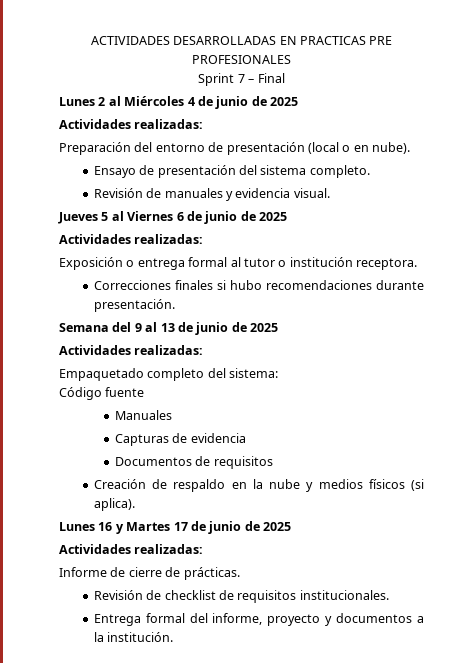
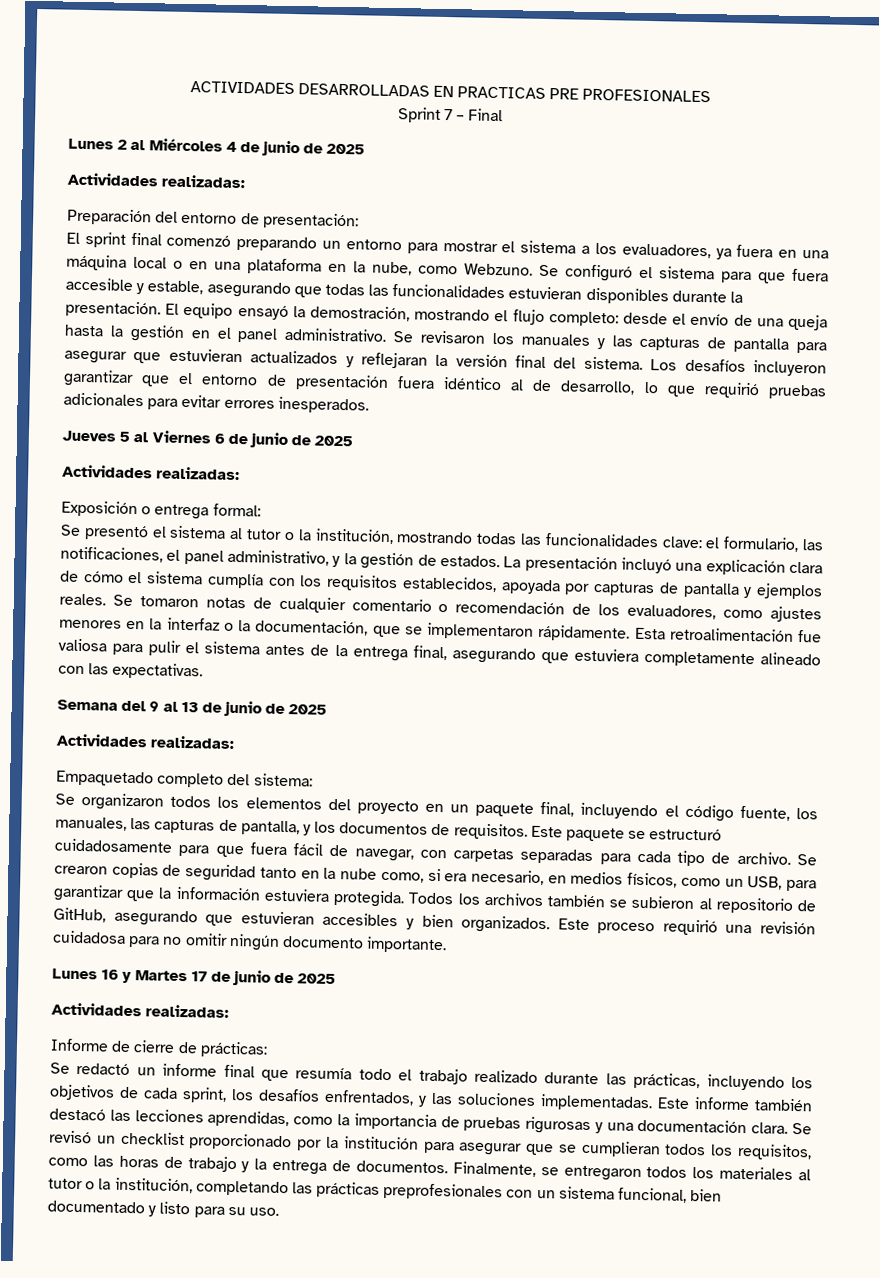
[226,142,410,155] [93,165,370,178] [93,188,330,201] presentación (local o en nube). // Ensayo de presentación del sistema completo. // Revisión de manuales y evidencia visual. -> [262,212,359,230] [66,231,830,260] [66,254,829,284] [65,277,744,305] [65,300,829,331] [64,324,827,354] [64,348,827,377] [63,369,827,400] [63,392,369,414] presentación: // El sprint final comenzó preparando un entorno para mostrar el sistema a los evaluadores, ya fuera en una máquina local o en una plataforma en la nube, como Webzuno. Se configuró el sistema para que fuera accesible y estable, asegurando que todas las funcionalidades estuvieran disponibles durante la presentación. El equipo ensayó la demostración, mostrando el flujo completo: desde el envío de una queja hasta la gestión en el panel administrativo. Se revisaron los manuales y las capturas de pantalla para asegurar que estuvieran actualizados y reflejaran la versión final del sistema. Los desafíos incluyeron garantizar que el entorno de presentación fuera idéntico al de desarrollo, lo que requirió pruebas adicionales para evitar errores inesperados.
[188,257,417,270] [93,280,424,290] [93,299,175,312] formal al tutor o institución receptora. // Correcciones finales si hubo recomendaciones durante presentación. -> [212,503,261,517] [60,524,824,552] [60,546,823,576] [60,570,824,600] [59,593,822,623] [59,617,823,643] [58,638,821,668] [58,662,204,680] formal: // Se presentó el sistema al tutor o la institución, mostrando todas las funcionalidades clave: el formulario, las notificaciones, el panel administrativo, y la gestión de estados. La presentación incluyó una explicación clara de cómo el sistema cumplía con los requisitos establecidos, apoyada por capturas de pantalla y ejemplos reales. Se tomaron notas de cualquier comentario o recomendación de los evaluadores, como ajustes menores en la interfaz o la documentación, que se implementaron rápidamente. Esta retroalimentación fue valiosa para pulir el sistema antes de la entrega final, asegurando que estuviera completamente alineado con las expectativas.
[59,387,145,400] [114,410,172,420] [114,433,246,446] [114,456,273,469] [93,479,424,492] [93,498,135,511] Código fuente // Manuales // Capturas de evidencia // Documentos de requisitos // Creación de respaldo en la nube y medios físicos (si aplica). -> [55,793,818,822] [55,816,723,842] [54,838,817,867] [54,862,817,892] [53,884,816,914] [53,907,816,936] [52,930,448,954] Se organizaron todos los elementos del proyecto en un paquete final, incluyendo el código fuente, los manuales, las capturas de pantalla, y los documentos de requisitos. Este paquete se estructuró cuidadosamente para que fuera fácil de navegar, con carpetas separadas para cada tipo de archivo. Se crearon copias de seguridad tanto en la nube como, si era necesario, en medios físicos, como un USB, para garantizar que la información estuviera protegida. Todos los archivos también se subieron al repositorio de GitHub, asegurando que estuvieran accesibles y bien organizados. Este proceso requirió una revisión cuidadosa para no omitir ningún documento importante.
[183,567,240,580] [93,590,389,603] [93,613,424,626] [93,632,174,642] prácticas. // Revisión de checklist de requisitos institucionales. // Entrega formal del informe, proyecto y documentos a la institución. -> [199,1041,268,1058] [50,1062,813,1091] [49,1084,813,1112] [49,1108,813,1135] [49,1130,813,1161] [48,1155,811,1182] [48,1177,723,1203] [47,1200,279,1218] prácticas: // Se redactó un informe final que resumía todo el trabajo realizado durante las prácticas, incluyendo los objetivos de cada sprint, los desafíos enfrentados, y las soluciones implementadas. Este informe también destacó las lecciones aprendidas, como la importancia de pruebas rigurosas y una documentación clara. Se revisó un checklist proporcionado por la institución para asegurar que se cumplieran todos los requisitos, como las horas de trabajo y la entrega de documentos. Finalmente, se entregaron todos los materiales al tutor o la institución, completando las prácticas preprofesionales con un sistema funcional, bien documentado y listo para su uso.

